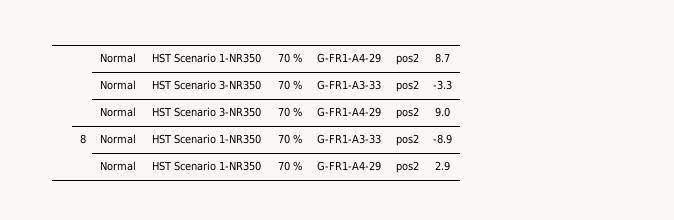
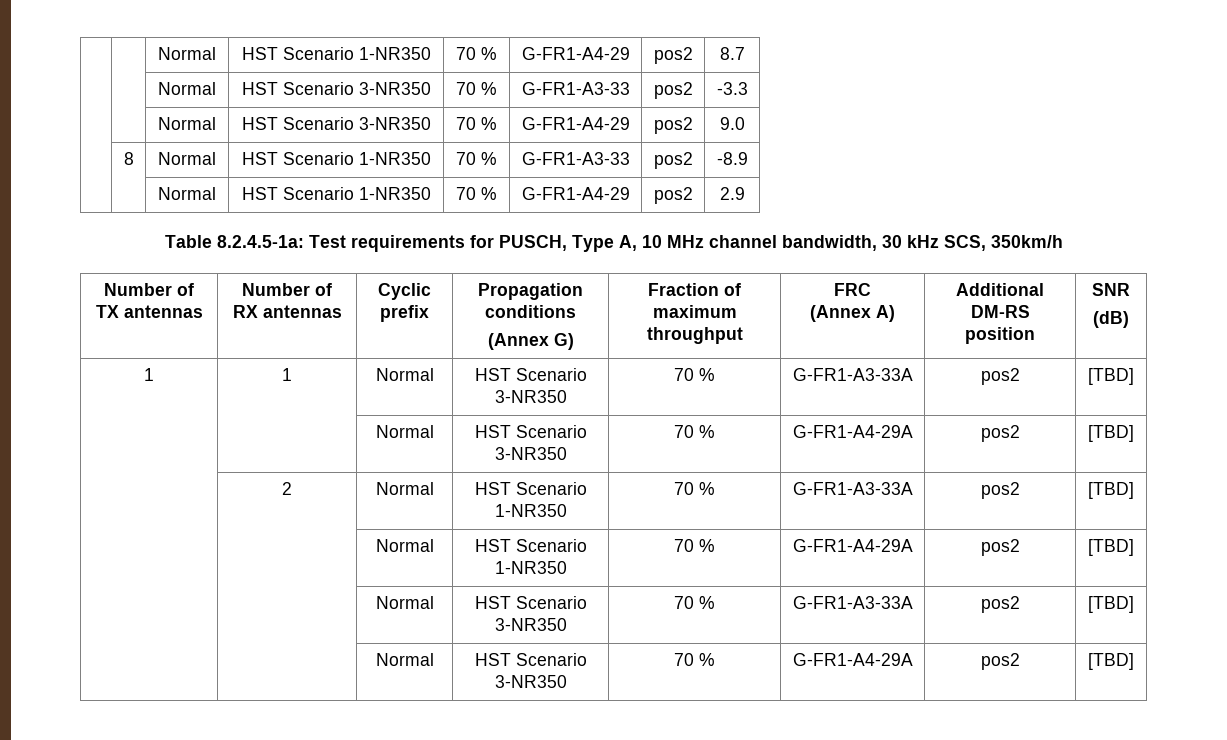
(450, 166) none -> [164,235,1063,252] [104,283,194,296] [95,305,203,318] [242,283,332,296] [232,305,342,318] [378,283,431,300] [380,305,429,322] [478,283,583,300] [485,305,576,318] [487,333,574,350] [648,283,741,296] [652,305,737,318] [646,327,743,344] [834,283,871,296] [810,305,895,322] [956,283,1044,296] [970,305,1030,318] [965,327,1035,344] [1092,283,1130,296] [1093,311,1129,328] [144,368,154,381] [282,368,292,381] [375,368,434,381] [474,368,587,381] [494,390,567,403] [674,368,715,381] [792,368,913,381] [980,368,1020,385] [1088,368,1134,385] [375,425,434,438] [474,425,587,438] [494,447,567,460] [674,425,715,438] [792,425,913,438] [980,425,1020,442] [1088,425,1134,442] [282,482,292,495] [375,482,434,495] [474,482,587,495] [494,504,567,517] [674,482,715,495] [792,482,913,495] [980,482,1020,499] [1088,482,1134,499] [375,539,434,552] [474,539,587,552] [494,561,567,574] [674,539,715,552] [792,539,913,552] [980,539,1020,556] [1088,539,1134,556] [375,596,434,609] [474,596,587,609] [494,618,567,631] [674,596,715,609] [792,596,913,609] [980,596,1020,613] [1088,596,1134,613] [375,653,434,666] [474,653,587,666] [494,675,567,688] [674,653,715,666] [792,653,913,666] [980,653,1020,670] [1088,653,1134,670] // Table 8.2.4.5-1a: Test requirements for PUSCH, Type A, 10 MHz channel bandwidth, 30 kHz SCS, 350km/h // Number of TX antennas | Number of RX antennas | Cyclic prefix | Propagation conditions // (Annex G) | Fraction of maximum throughput | FRC // (Annex A) | Additional DM-RS position | SNR // (dB) // 1 | 1 | Normal | HST Scenario 3-NR350 | 70 % | G-FR1-A3-33A | pos2 | [TBD] // | | Normal | HST Scenario 3-NR350 | 70 % | G-FR1-A4-29A | pos2 | [TBD] // | 2 | Normal | HST Scenario 1-NR350 | 70 % | G-FR1-A3-33A | pos2 | [TBD] // | | Normal | HST Scenario 1-NR350 | 70 % | G-FR1-A4-29A | pos2 | [TBD] // | | Normal | HST Scenario 3-NR350 | 70 % | G-FR1-A3-33A | pos2 | [TBD] // | | Normal | HST Scenario 3-NR350 | 70 % | G-FR1-A4-29A | pos2 | [TBD]

